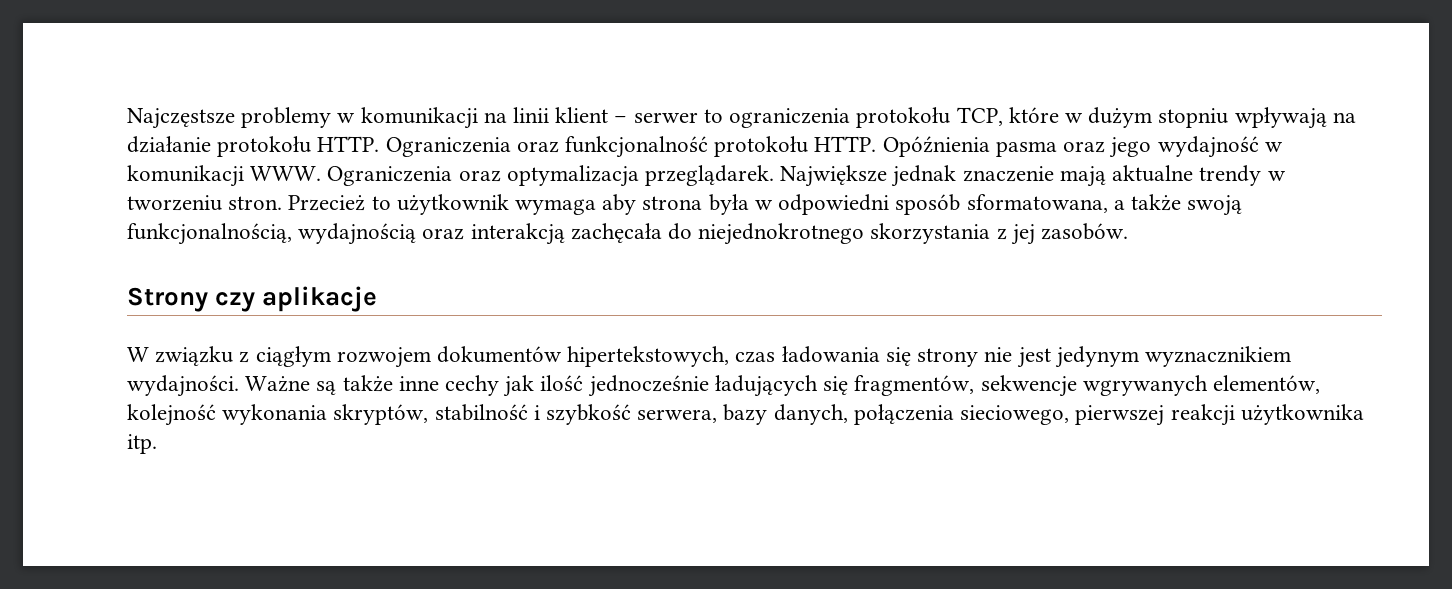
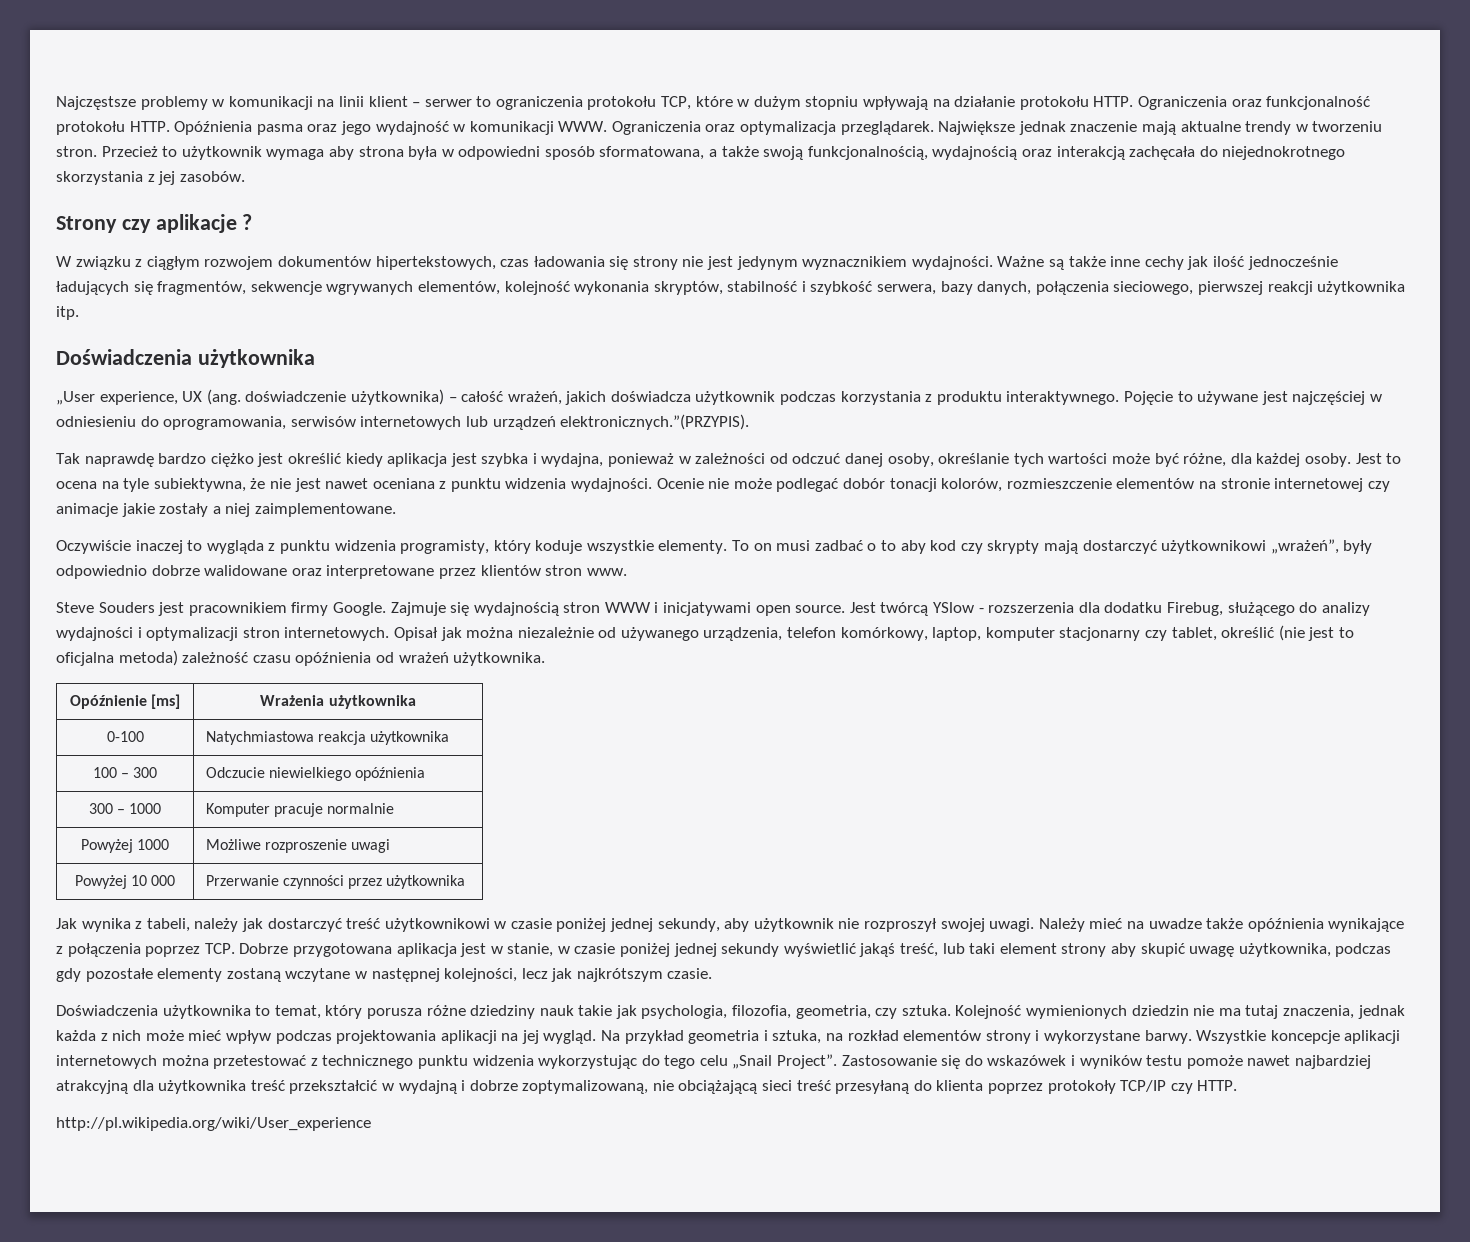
(378, 299) none -> [242,214,253,230] ?
(157, 444) none -> [56,349,315,368] [56,389,1382,405] [56,414,750,430] [56,453,1402,467] [56,478,1390,492] [56,503,396,517] [56,539,1373,554] [56,565,627,579] [56,602,1370,616] [56,625,1354,641] [56,650,546,666] [69,694,181,709] [260,695,416,709] [106,731,144,742] [205,731,449,745] [92,767,158,778] [205,767,425,781] [88,803,162,814] [205,803,394,817] [80,839,170,853] [205,839,390,853] [74,875,176,889] [205,875,466,889] [56,918,1405,932] [56,943,1392,957] [56,968,713,982] [56,1005,1405,1019] [56,1030,1401,1044] [56,1054,1371,1069] [56,1080,1238,1094] [56,1117,371,1131] // Doświadczenia użytkownika // „User experience, UX (ang. doświadczenie użytkownika) – całość wrażeń, jakich doświadcza użytkownik podczas korzystania z produktu interaktywnego. Pojęcie to używane jest najczęściej w odniesieniu do oprogramowania, serwisów internetowych lub urządzeń elektronicznych.”(PRZYPIS). // Tak naprawdę bardzo ciężko jest określić kiedy aplikacja jest szybka i wydajna, ponieważ w zależności od odczuć danej osoby, określanie tych wartości może być różne, dla każdej osoby. Jest to ocena na tyle subiektywna, że nie jest nawet oceniana z punktu widzenia wydajności. Ocenie nie może podlegać dobór tonacji kolorów, rozmieszczenie elementów na stronie internetowej czy animacje jakie zostały a niej zaimplementowane. // Oczywiście inaczej to wygląda z punktu widzenia programisty, który koduje wszystkie elementy. To on musi zadbać o to aby kod czy skrypty mają dostarczyć użytkownikowi „wrażeń”, były odpowiednio dobrze walidowane oraz interpretowane przez klientów stron www. // Steve Souders jest pracownikiem firmy Google. Zajmuje się wydajnością stron WWW i inicjatywami open source. Jest twórcą YSlow - rozszerzenia dla dodatku Firebug, służącego do analizy wydajności i optymalizacji stron internetowych. Opisał jak można niezależnie od używanego urządzenia, telefon komórkowy, laptop, komputer stacjonarny czy tablet, określić (nie jest to oficjalna metoda) zależność czasu opóźnienia od wrażeń użytkownika. // Opóźnienie [ms] | Wrażenia użytkownika // 0-100 | Natychmiastowa reakcja użytkownika // 100 – 300 | Odczucie niewielkiego opóźnienia // 300 – 1000 | Komputer pracuje normalnie // Powyżej 1000 | Możliwe rozproszenie uwagi // Powyżej 10 000 | Przerwanie czynności przez użytkownika // Jak wynika z tabeli, należy jak dostarczyć treść użytkownikowi w czasie poniżej jednej sekundy, aby użytkownik nie rozproszył swojej uwagi. Należy mieć na uwadze także opóźnienia wynikające z połączenia poprzez TCP. Dobrze przygotowana aplikacja jest w stanie, w czasie poniżej jednej sekundy wyświetlić jakąś treść, lub taki element strony aby skupić uwagę użytkownika, podczas gdy pozostałe elementy zostaną wczytane w następnej kolejności, lecz jak najkrótszym czasie. // Doświadczenia użytkownika to temat, który porusza różne dziedziny nauk takie jak psychologia, filozofia, geometria, czy sztuka. Kolejność wymienionych dziedzin nie ma tutaj znaczenia, jednak każda z nich może mieć wpływ podczas projektowania aplikacji na jej wygląd. Na przykład geometria i sztuka, na rozkład elementów strony i wykorzystane barwy. Wszystkie koncepcje aplikacji internetowych można przetestować z technicznego punktu widzenia wykorzystując do tego celu „Snail Project”. Zastosowanie się do wskazówek i wyników testu pomoże nawet najbardziej atrakcyjną dla użytkownika treść przekształcić w wydajną i dobrze zoptymalizowaną, nie obciążającą sieci treść przesyłaną do klienta poprzez protokoły TCP/IP czy HTTP. // http://pl.wikipedia.org/wiki/User_experience

